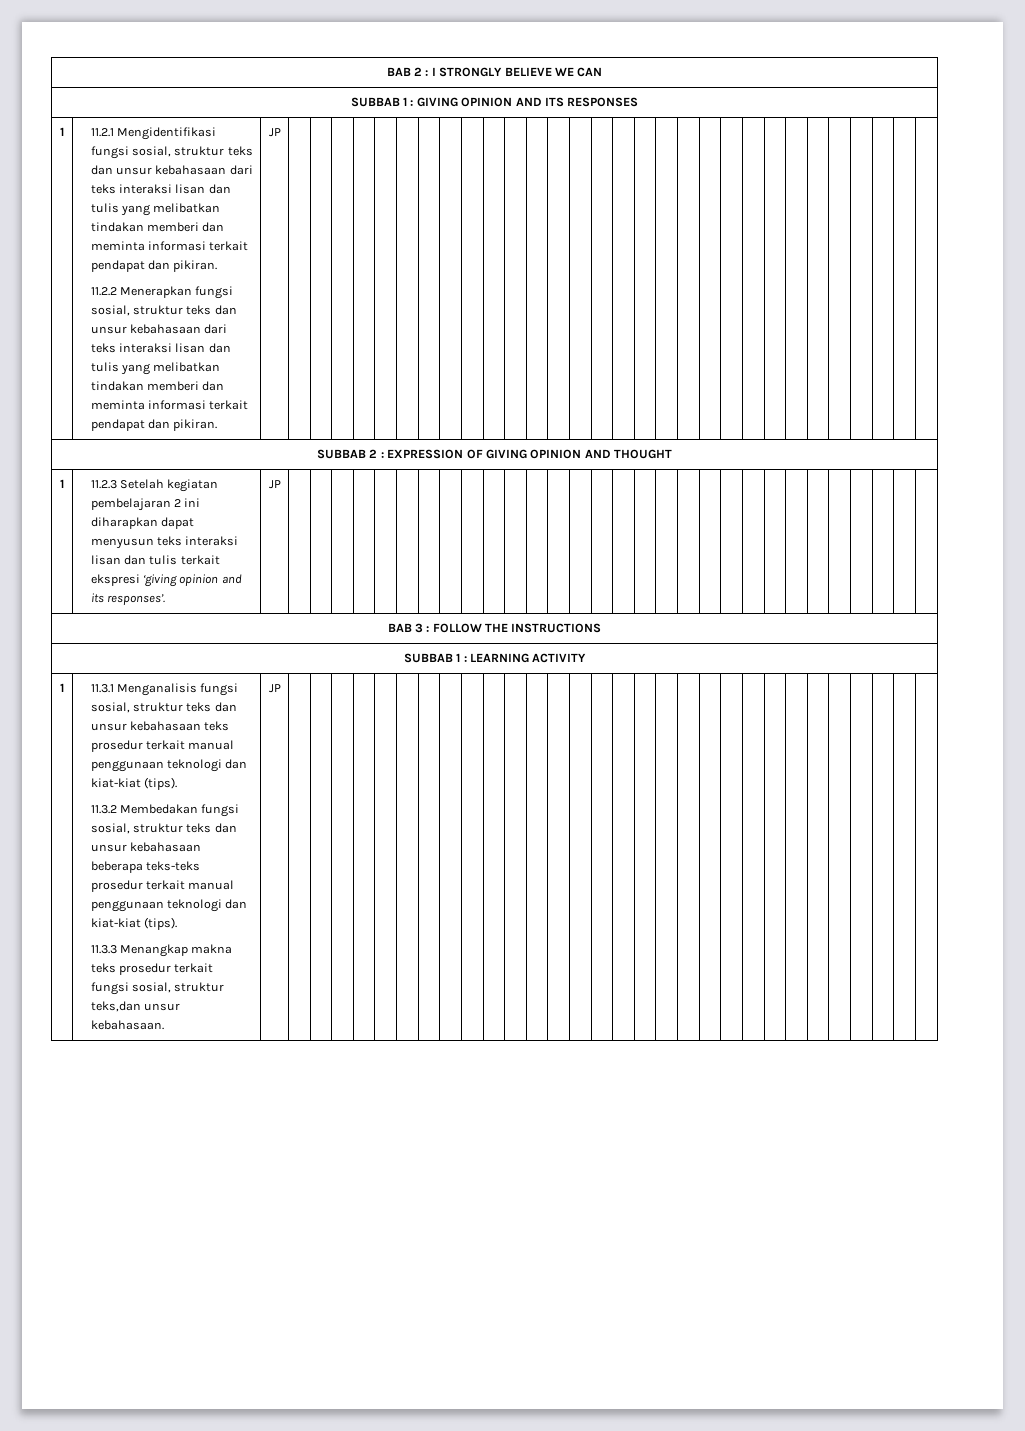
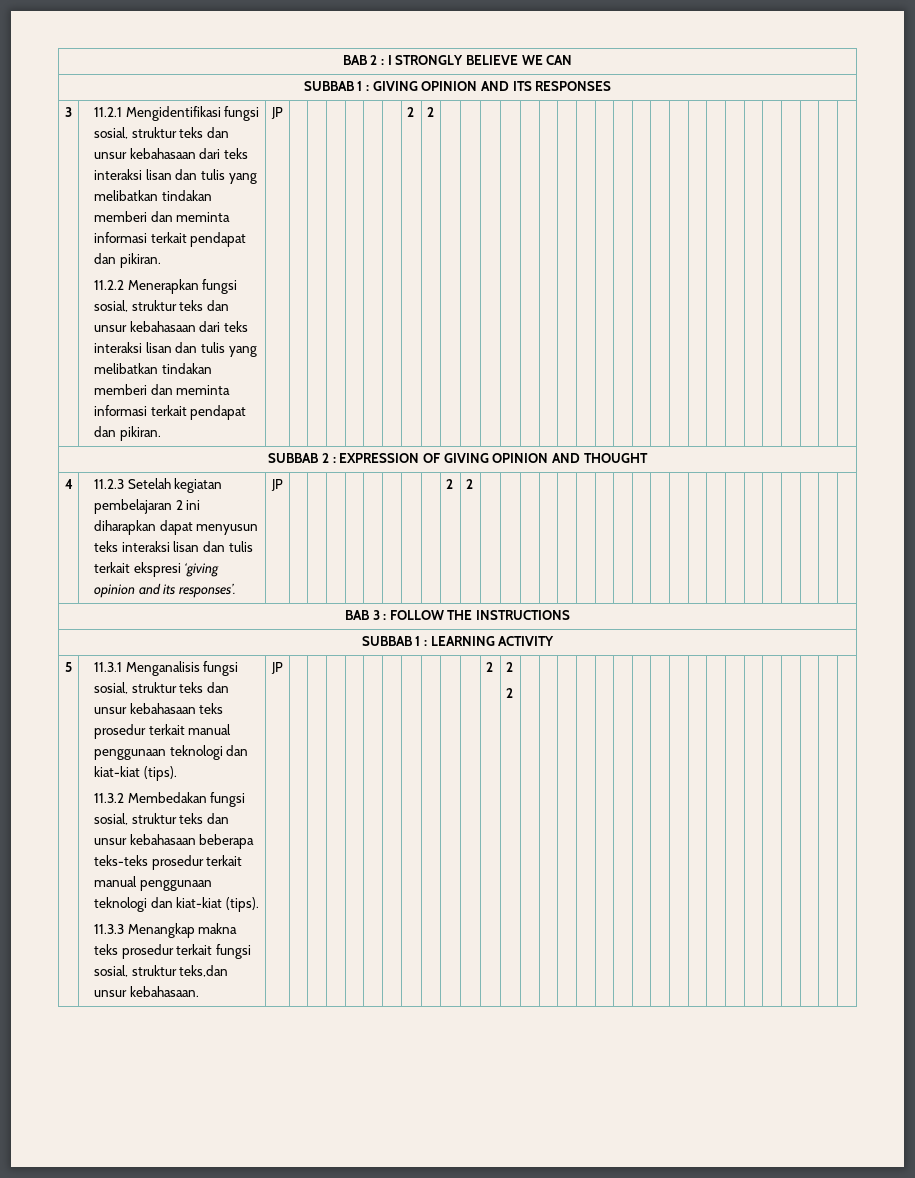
[60,127,64,136] 1 -> [65,107,72,117] 3
(281, 132) | -> [406,107,414,117] [426,107,434,117] 2 | 2
[60,479,64,488] 1 -> [64,479,73,489] 4
(281, 484) | -> [445,479,453,489] [465,479,473,489] 2 | 2
[60,683,64,692] 1 -> [65,662,72,672] 5
(281, 688) | -> [485,662,493,672] [505,662,513,672] [505,688,513,698] 2 | 2 // 2

